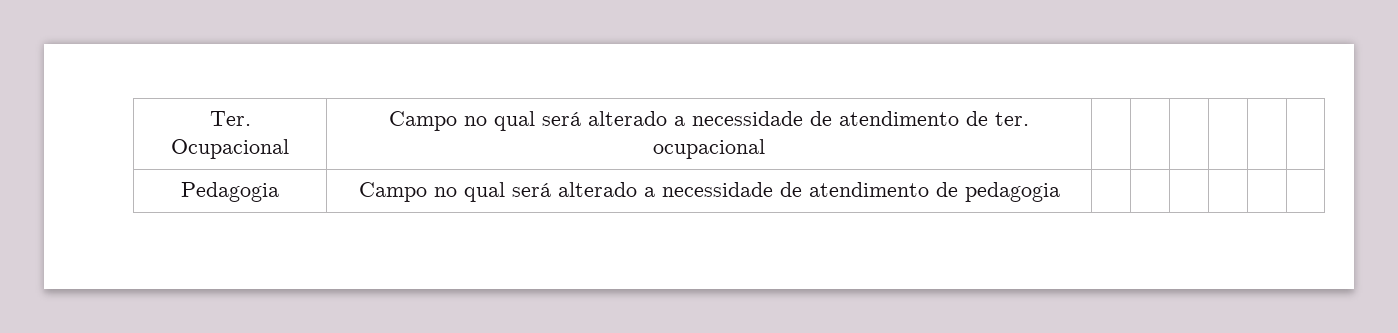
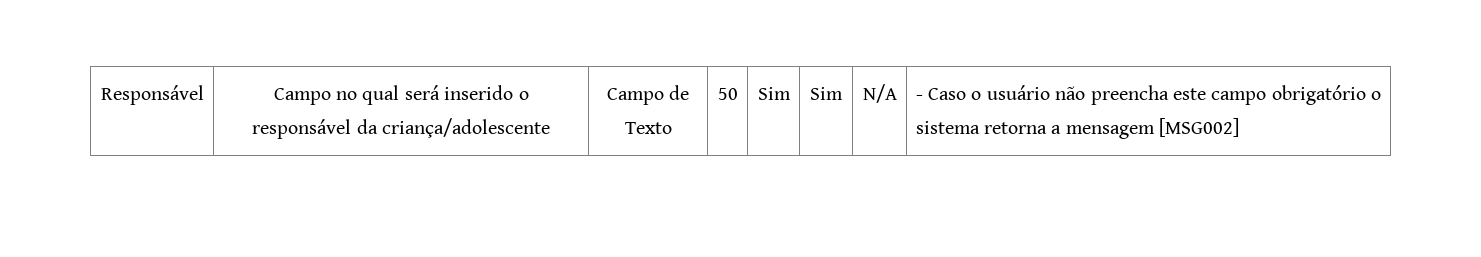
[209,111,251,126] [171,139,289,159] [389,111,1029,131] [653,139,765,159] [181,182,279,202] [358,182,1060,202] Ter. Ocupacional | Campo no qual será alterado a necessidade de atendimento de ter. ocupacional | | | | | | // Pedagogia | Campo no qual será alterado a necessidade de atendimento de pedagogia | | | | | | -> [100,85,204,105] [273,85,529,105] [252,118,550,139] [606,85,690,105] [624,122,672,134] [717,88,738,100] [757,87,791,100] [810,87,843,100] [862,84,897,103] [915,85,1382,105] [915,118,1240,139] Responsável | Campo no qual será inserido o responsável da criança/adolescente | Campo de Texto | 50 | Sim | Sim | N/A | - Caso o usuário não preencha este campo obrigatório o sistema retorna a mensagem [MSG002]

